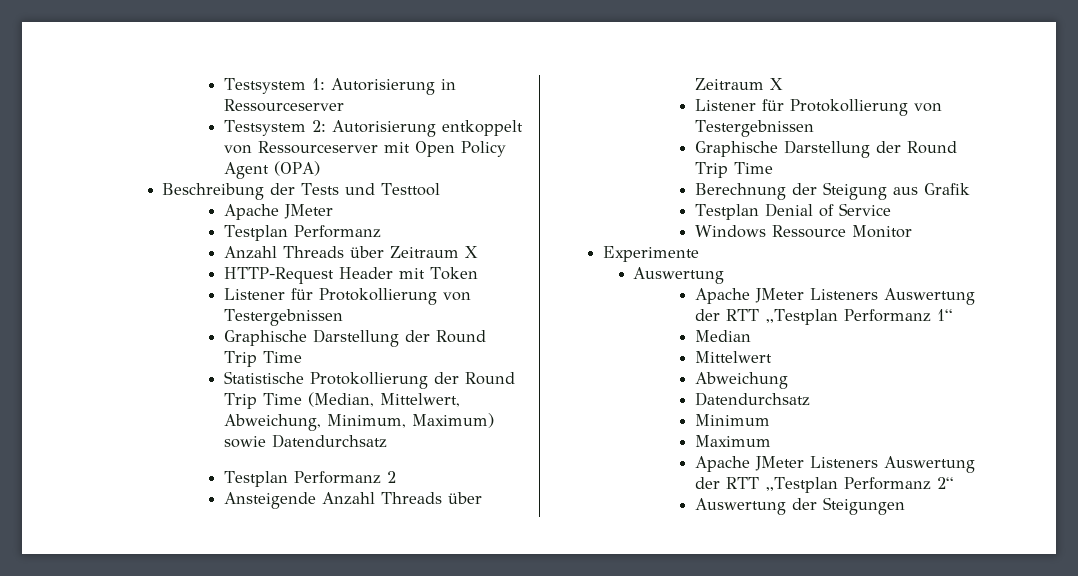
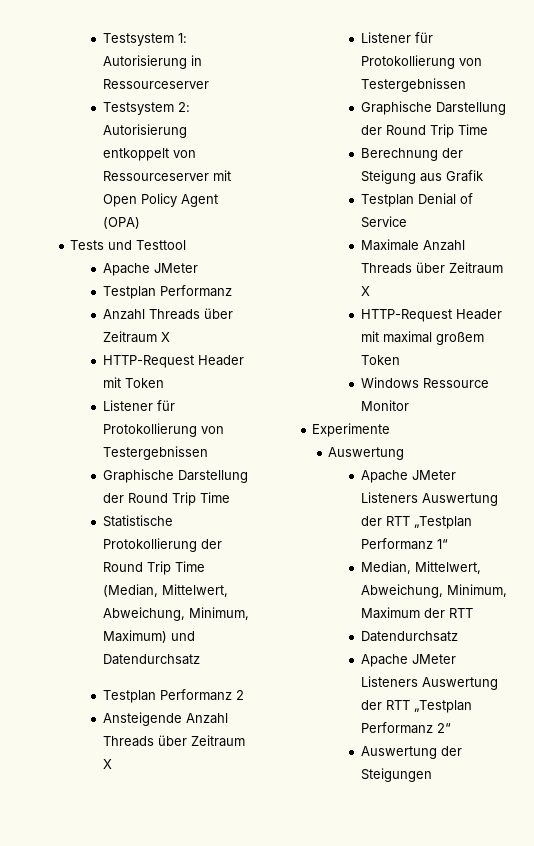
[162,183,296,200] Beschreibung der -> (140, 223) none
[223,436,266,448] sowie -> [170,631,195,641] und
(891, 209) none -> [360,239,465,251] [360,262,503,274] [360,286,370,296] [360,309,502,322] [360,331,484,345] [360,355,400,365] // Maximale Anzahl Threads über Zeitraum X // HTTP-Request Header mit maximal großem Token
[694,330,751,342] [694,351,772,363] [694,372,788,389] [694,392,810,406] [694,414,770,426] [694,435,771,447] Median // Mittelwert // Abweichung // Datendurchsatz // Minimum // Maximum -> [360,561,481,574] [360,584,507,598] [360,607,473,619] [360,631,458,642] Median, Mittelwert, Abweichung, Minimum, Maximum der RTT // Datendurchsatz

